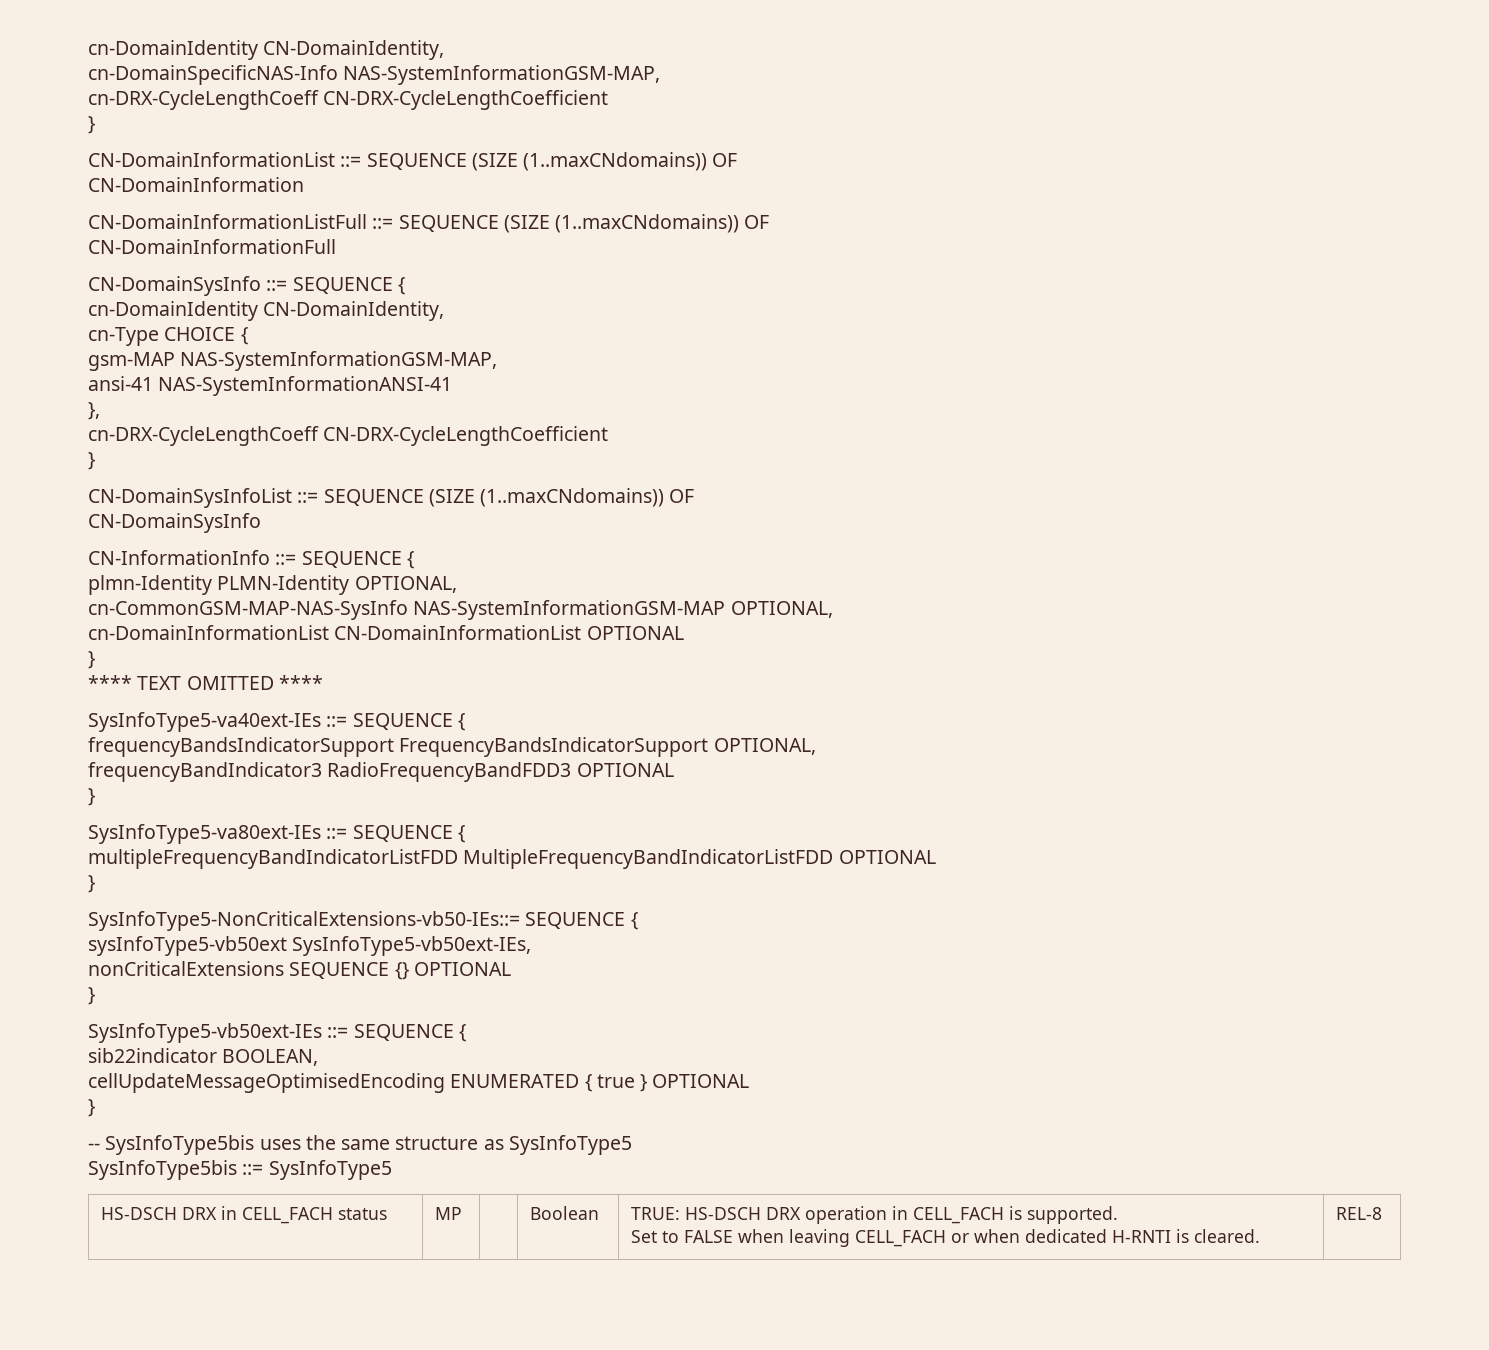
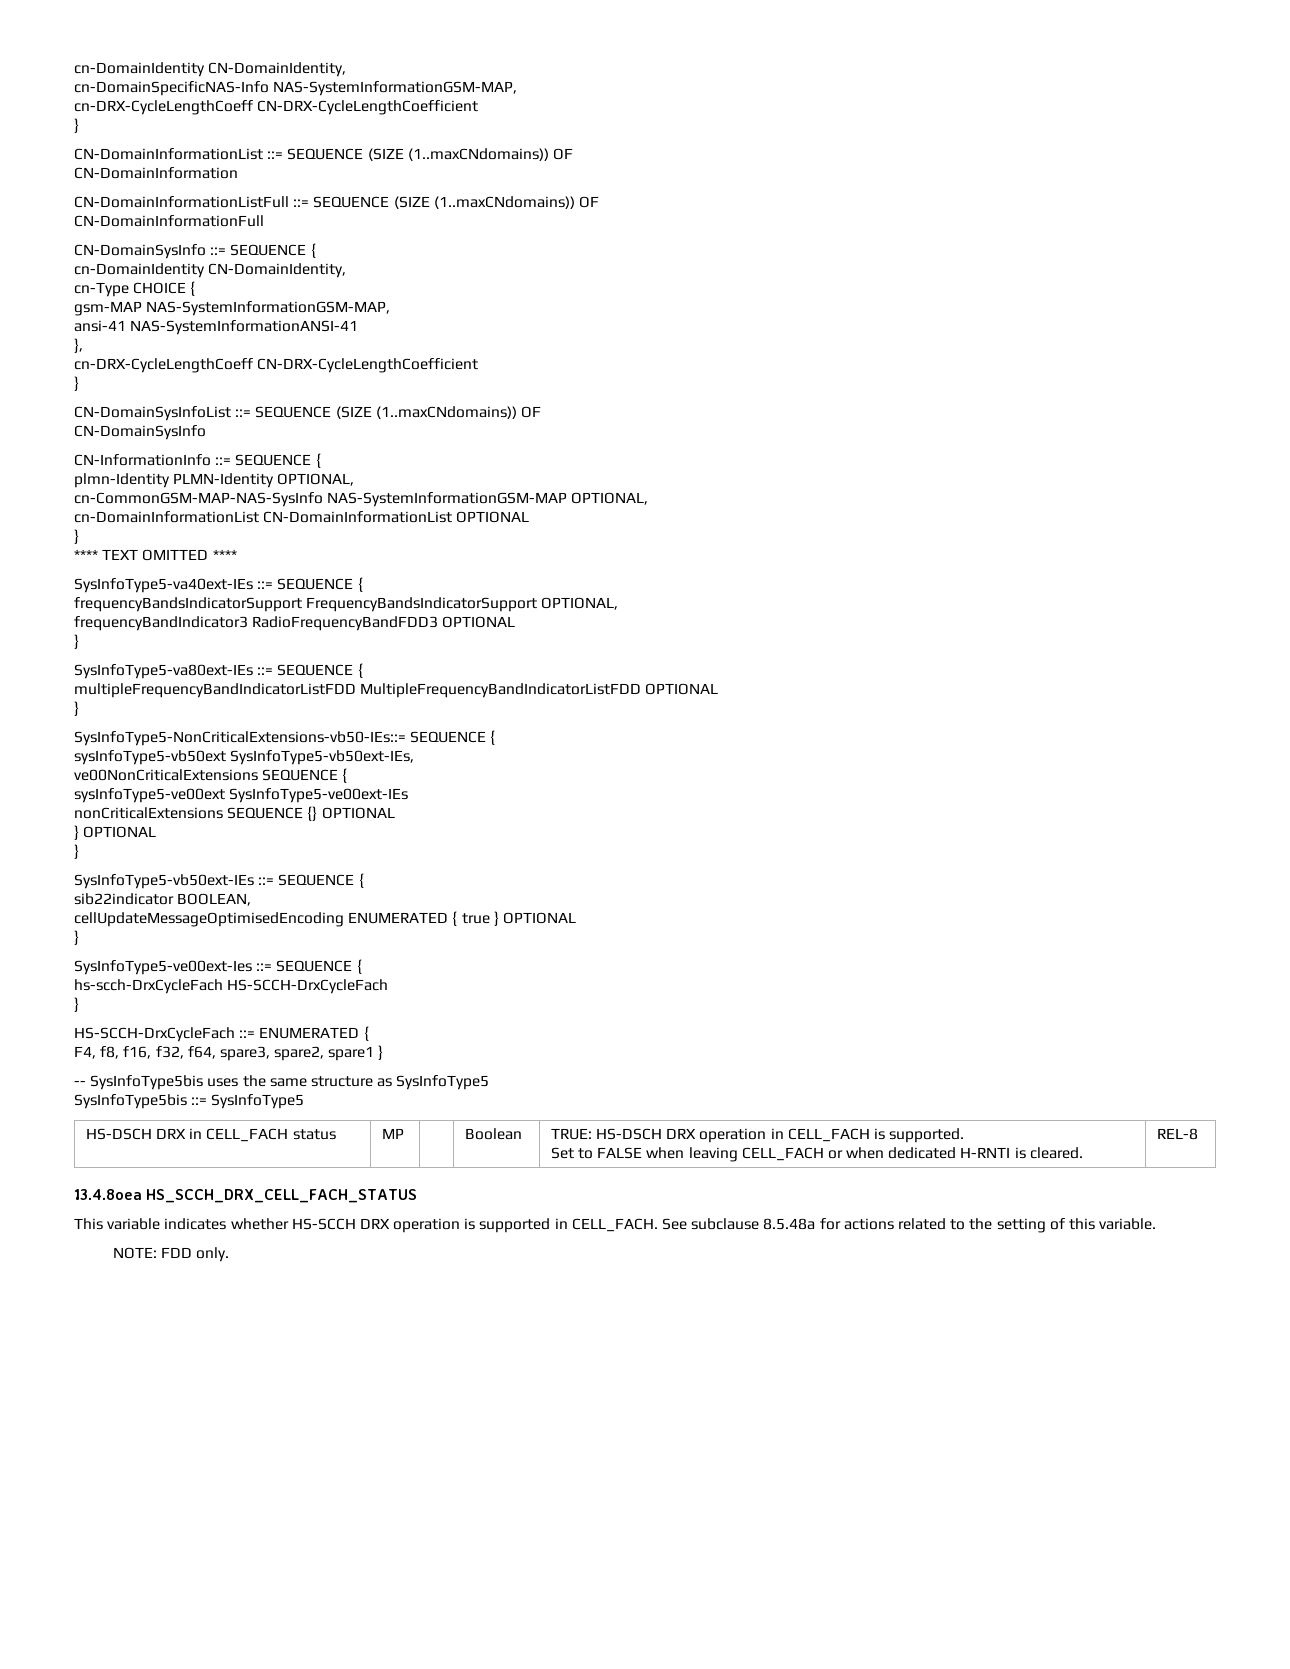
(532, 946) none -> [74,768,348,783] [74,788,409,803] // ve00NonCriticalExtensions SEQUENCE { // sysInfoType5-ve00ext SysInfoType5-ve00ext-IEs
(511, 969) none -> [74,825,157,840] // } OPTIONAL
(95, 1108) none -> [74,959,362,975] [74,979,389,994] [74,997,79,1012] [74,1026,369,1042] [74,1045,384,1061] // SysInfoType5-ve00ext-Ies ::= SEQUENCE { // hs-scch-DrxCycleFach HS-SCCH-DrxCycleFach // } // HS-SCCH-DrxCycleFach ::= ENUMERATED { // F4, f8, f16, f32, f64, spare3, spare2, spare1 }
(1382, 1213) none -> [74,1189,418,1203] [74,1218,1157,1233] [112,1247,230,1262] // 13.4.8oea HS_SCCH_DRX_CELL_FACH_STATUS // This variable indicates whether HS-SCCH DRX operation is supported in CELL_FACH. See subclause 8.5.48a for actions related to the setting of this variable. // NOTE: FDD only.

